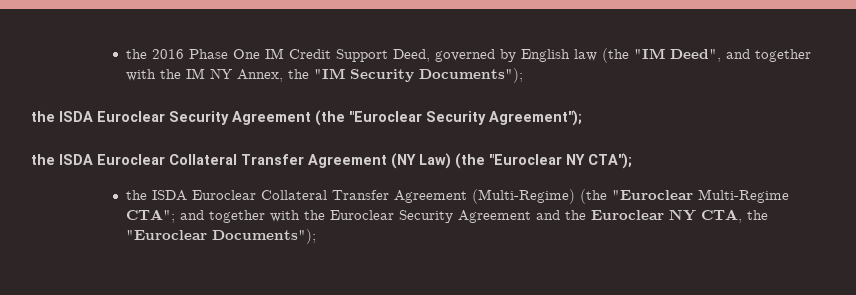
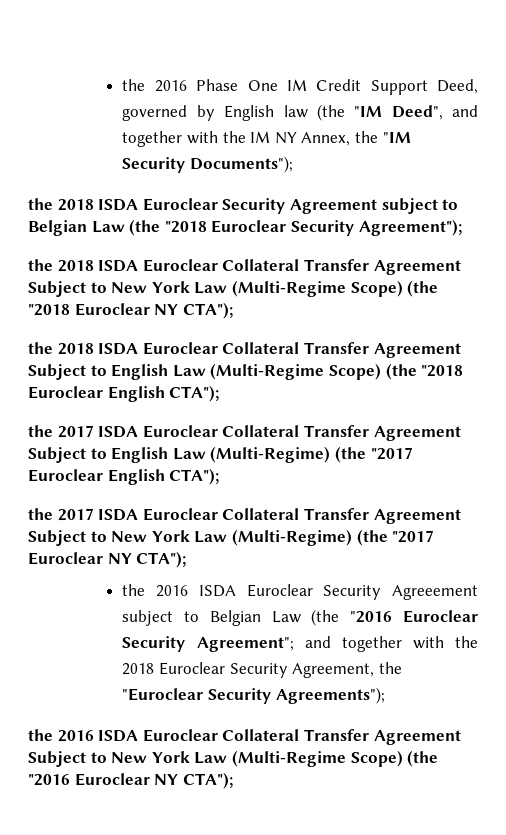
(55, 116) none -> [57,199,94,211] 2018
[315,110,422,126] (the "Euroclear -> [381,198,459,214] [28,219,287,236] subject to Belgian Law (the "2018 Euroclear
[59,153,632,169] [126,189,790,204] [126,209,769,223] [126,229,317,244] ISDA Euroclear Collateral Transfer Agreement (NY Law) (the "Euroclear NY CTA"); // the ISDA Euroclear Collateral Transfer Agreement (Multi-Regime) (the "Euroclear Multi-Regime CTA"; and together with the Euroclear Security Agreement and the Euroclear NY CTA, the "Euroclear Documents"); -> [57,259,461,275] [28,280,439,297] [28,302,233,319] [28,342,461,358] [28,363,464,380] [28,385,220,402] [28,425,461,441] [28,446,413,463] [28,468,220,485] [28,508,461,524] [28,529,435,546] [28,551,187,568] [122,584,478,600] [122,609,479,626] [122,636,478,652] [122,662,402,678] [122,687,385,704] [28,729,461,745] [28,750,439,767] [28,772,233,789] 2018 ISDA Euroclear Collateral Transfer Agreement Subject to New York Law (Multi-Regime Scope) (the "2018 Euroclear NY CTA"); // the 2018 ISDA Euroclear Collateral Transfer Agreement Subject to English Law (Multi-Regime Scope) (the "2018 Euroclear English CTA"); // the 2017 ISDA Euroclear Collateral Transfer Agreement Subject to English Law (Multi-Regime) (the "2017 Euroclear English CTA"); // the 2017 ISDA Euroclear Collateral Transfer Agreement Subject to New York Law (Multi-Regime) (the "2017 Euroclear NY CTA"); // the 2016 ISDA Euroclear Security Agreeement subject to Belgian Law (the "2016 Euroclear Security Agreement"; and together with the 2018 Euroclear Security Agreement, the "Euroclear Security Agreements"); // the 2016 ISDA Euroclear Collateral Transfer Agreement Subject to New York Law (Multi-Regime Scope) (the "2016 Euroclear NY CTA");

